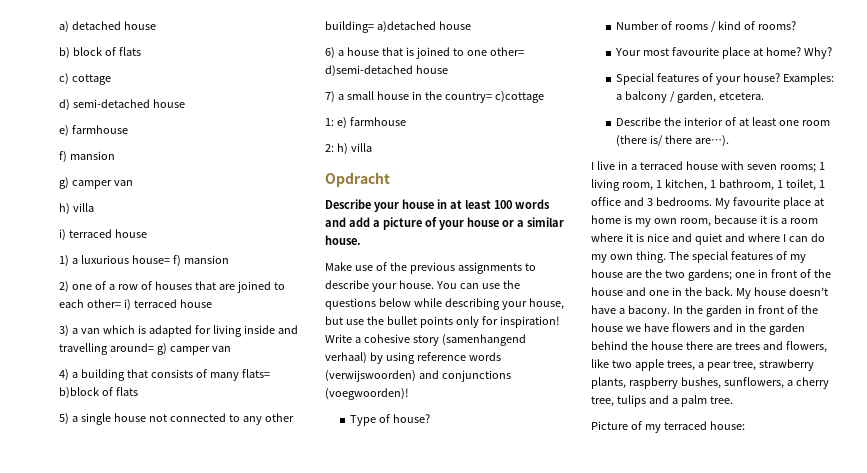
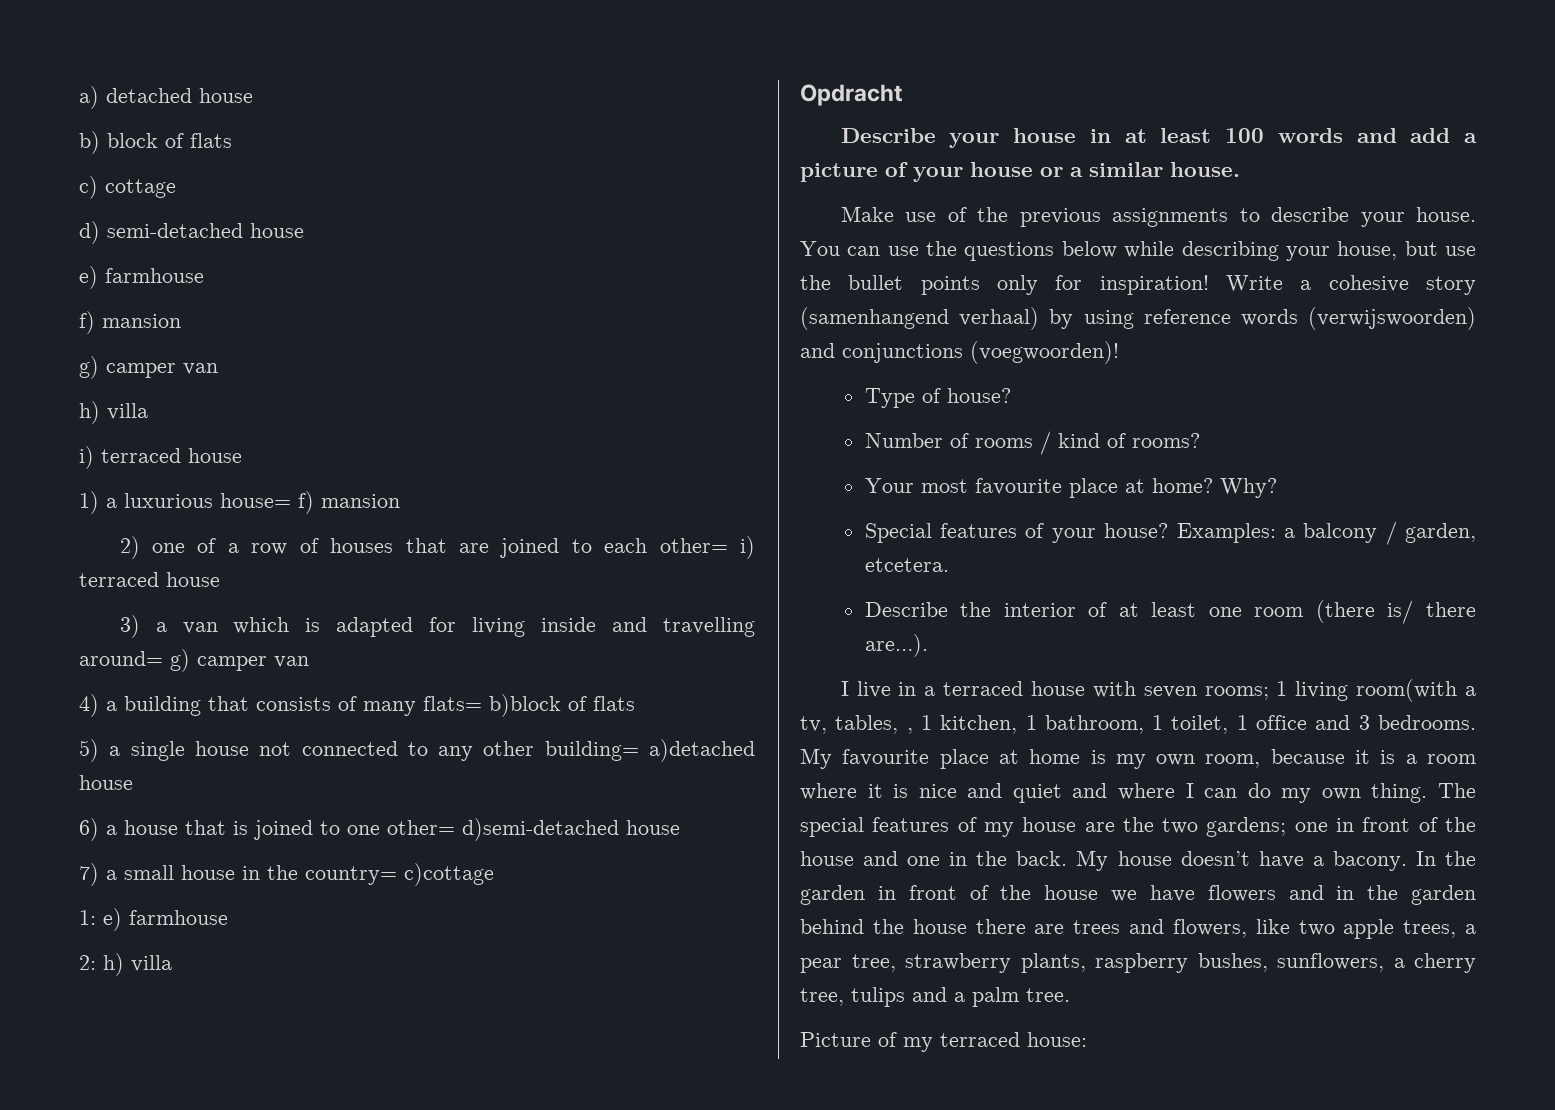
[621,182,653,191] room, -> [1356,679,1476,702] [800,715,913,734] room(with a tv, tables, ,

